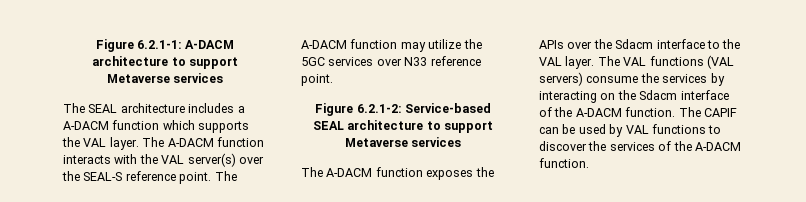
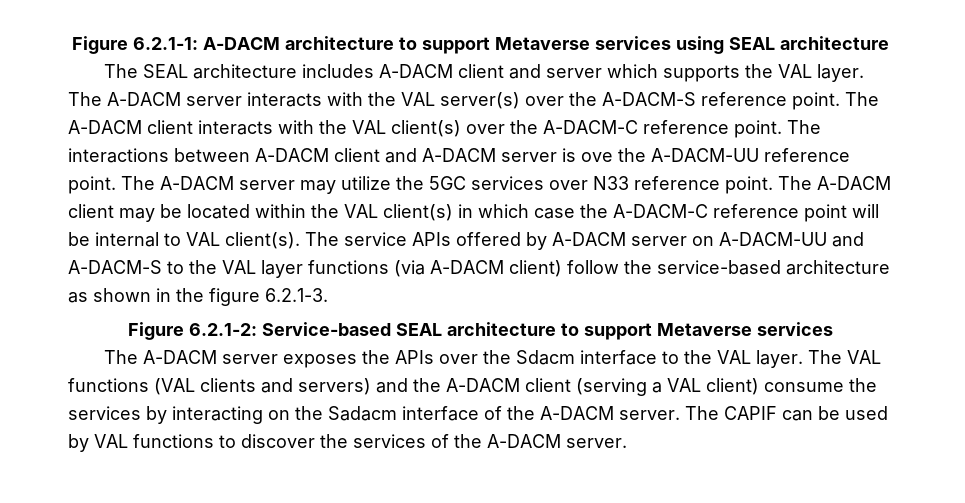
(224, 78) none -> [675,36,889,54] using SEAL architecture
[237,106,245,113] [63,120,160,130] a A-DACM function -> [378,64,602,79] A-DACM client and server
[216,137,264,147] function -> [186,96,242,106] server
[83,171,237,184] [301,39,398,49] SEAL-S reference point. The A-DACM function -> [602,92,879,110] [68,120,821,138] [68,148,850,163] [68,176,295,194] A-DACM-S reference point. The A-DACM client interacts with the VAL client(s) over the A-DACM-C reference point. The interactions between A-DACM client and A-DACM server is ove the A-DACM-UU reference point. The A-DACM server
(333, 80) none -> [778,176,891,190] [68,204,879,222] [68,232,864,250] [68,260,890,278] [68,288,328,306] The A-DACM client may be located within the VAL client(s) in which case the A-DACM-C reference point will be internal to VAL client(s). The service APIs offered by A-DACM server on A-DACM-UU and A-DACM-S to the VAL layer functions (via A-DACM client) follow the service-based architecture as shown in the figure 6.2.1-3.
[375,167,423,177] function -> [221,354,278,364] server
[539,72,583,86] servers) -> [200,378,759,396] clients and servers) and the A-DACM client (serving a VAL client)
[639,90,678,100] Sdacm -> [328,406,397,421] Sadacm
[625,107,676,117] function. -> [619,410,680,420] server.
[539,158,589,168] function. -> [566,438,627,448] server.

